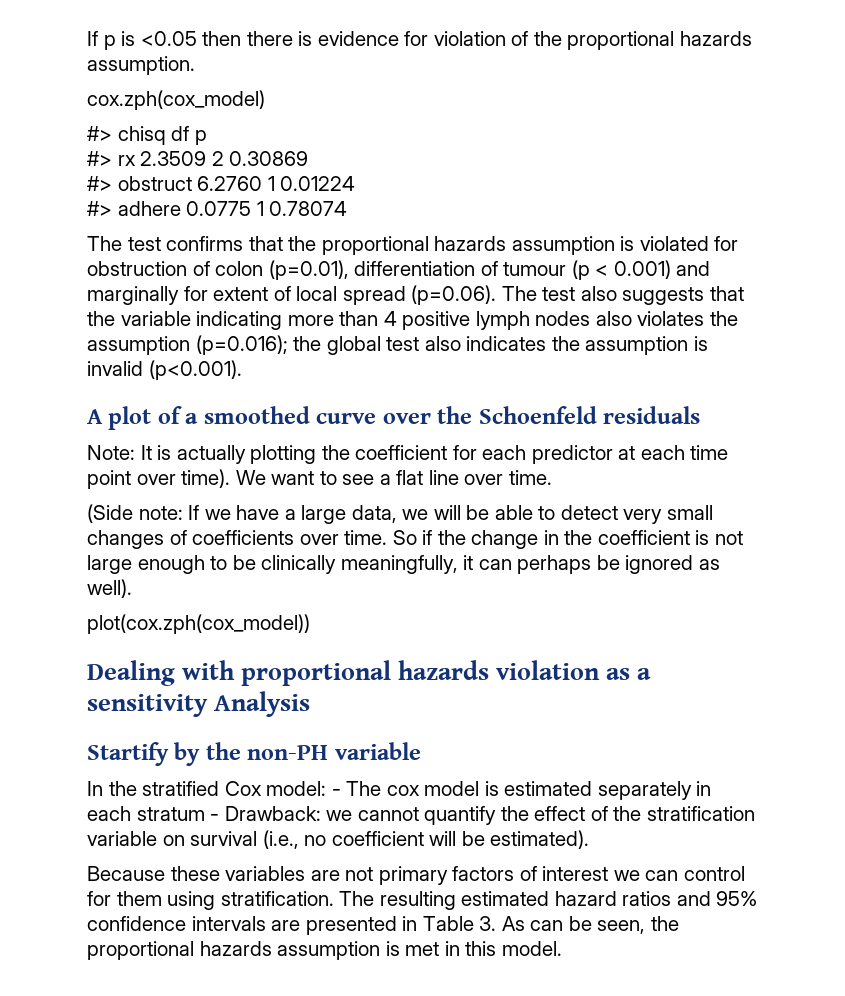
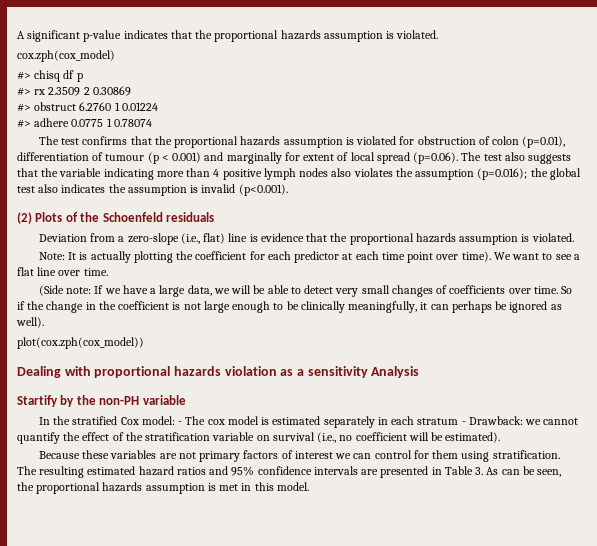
[87,31,752,50] [87,56,195,75] If p is <0.05 then there is evidence for violation of the proportional hazards assumption. -> [17,30,439,42] A significant p-value indicates that the proportional hazards assumption is violated.
[87,406,701,430] A plot of a smoothed curve over the Schoenfeld residuals -> [17,212,214,224] [38,233,574,245] (2) Plots of the Schoenfeld residuals // Deviation from a zero-slope (i.e., flat) line is evidence that the proportional hazards assumption is violated.

